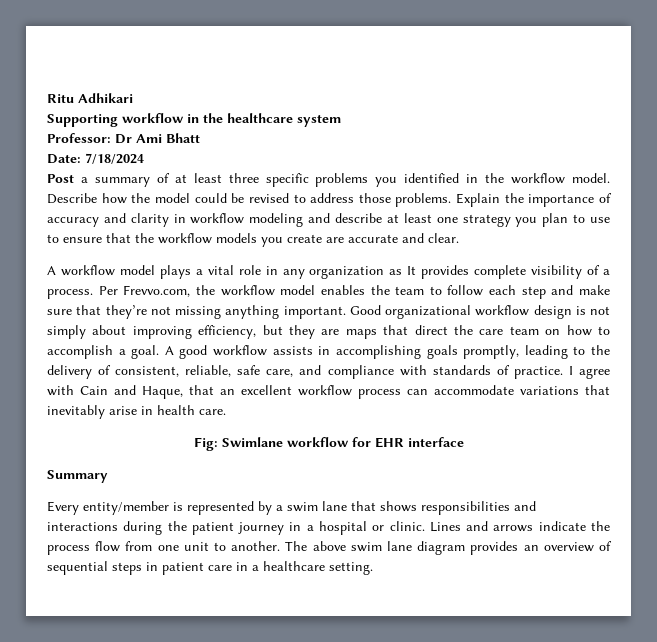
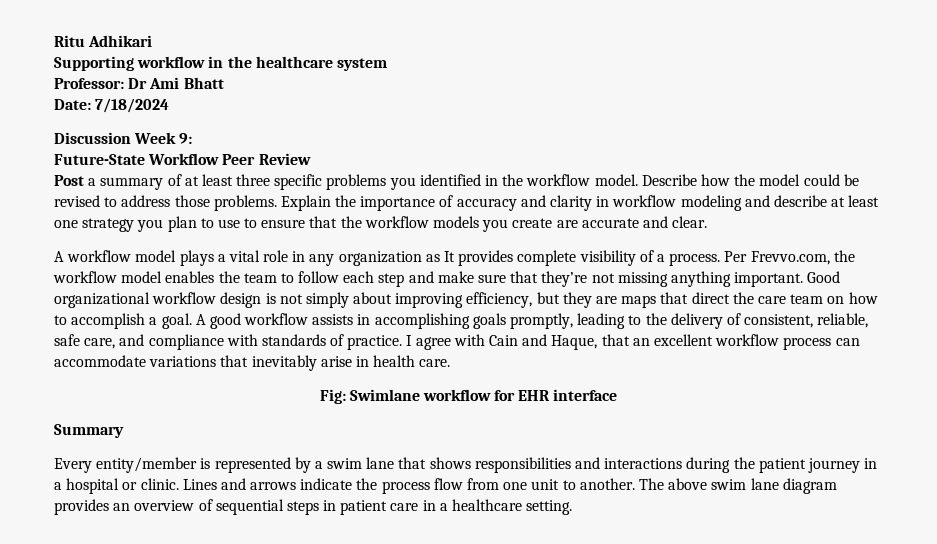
(144, 158) none -> [54,132,193,144] [54,153,311,165] // Discussion Week 9: // Future-State Workflow Peer Review

